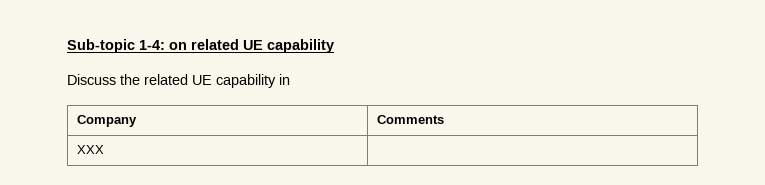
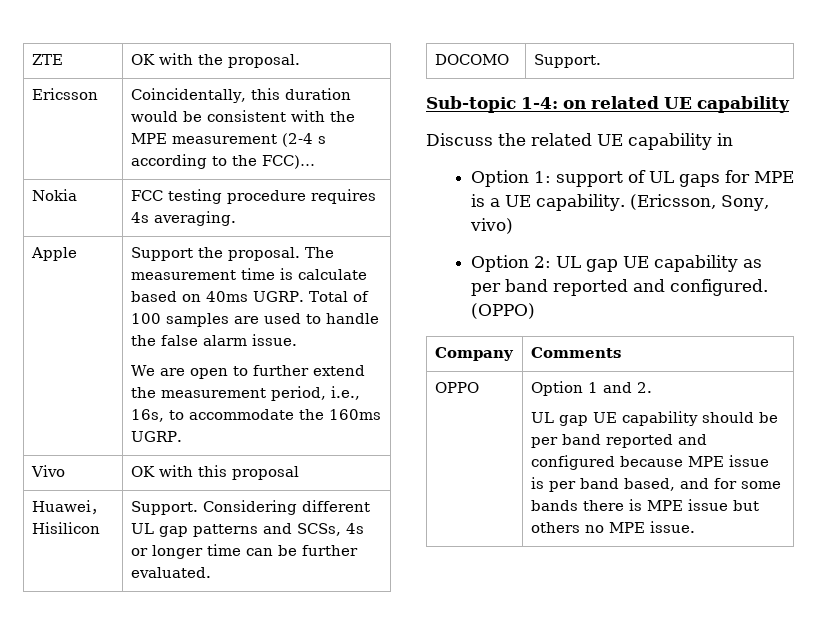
(67, 46) none -> [31,54,63,65] [130,53,300,68] [31,88,98,100] [130,88,351,103] [130,110,355,122] [130,133,326,147] [130,154,315,169] [31,189,77,201] [130,189,376,204] [130,211,236,226] [30,247,77,261] [130,247,334,261] [130,268,367,280] [130,291,369,302] [130,313,379,327] [130,334,297,346] [130,365,365,379] [130,386,360,401] [130,409,381,422] [130,431,182,442] [30,465,65,477] [130,465,299,480] [31,500,106,515] [31,522,100,534] [130,500,370,515] [130,523,364,537] [130,544,358,559] [130,567,211,578] [434,54,509,65] [533,54,601,68] ZTE | OK with the proposal. // Ericsson | Coincidentally, this duration would be consistent with the MPE measurement (2-4 s according to the FCC)… // Nokia | FCC testing procedure requires 4s averaging. // Apple | Support the proposal. The measurement time is calculate based on 40ms UGRP. Total of 100 samples are used to handle the false alarm issue. // We are open to further extend the measurement period, i.e., 16s, to accommodate the 160ms UGRP. // Vivo | OK with this proposal // Huawei，Hisilicon | Support. Considering different UL gap patterns and SCSs, 4s or longer time can be further evaluated. // DOCOMO | Support. //
[77,115,138,127] [377,115,445,124] [77,145,105,154] // Company | Comments // XXX | -> [470,170,794,187] [470,194,769,211] [469,218,513,234] [470,255,762,272] [470,279,768,296] [470,303,535,319] [434,347,514,361] [530,347,621,358] [434,382,479,393] [530,381,652,396] [530,411,778,426] [530,434,707,448] [530,455,769,470] [530,477,781,492] [530,499,759,511] [530,521,695,533] // Option 1: support of UL gaps for MPE is a UE capability. (Ericsson, Sony, vivo) // Option 2: UL gap UE capability as per band reported and configured. (OPPO) // Company | Comments // OPPO | Option 1 and 2. // UL gap UE capability should be per band reported and configured because MPE issue is per band based, and for some bands there is MPE issue but others no MPE issue.

